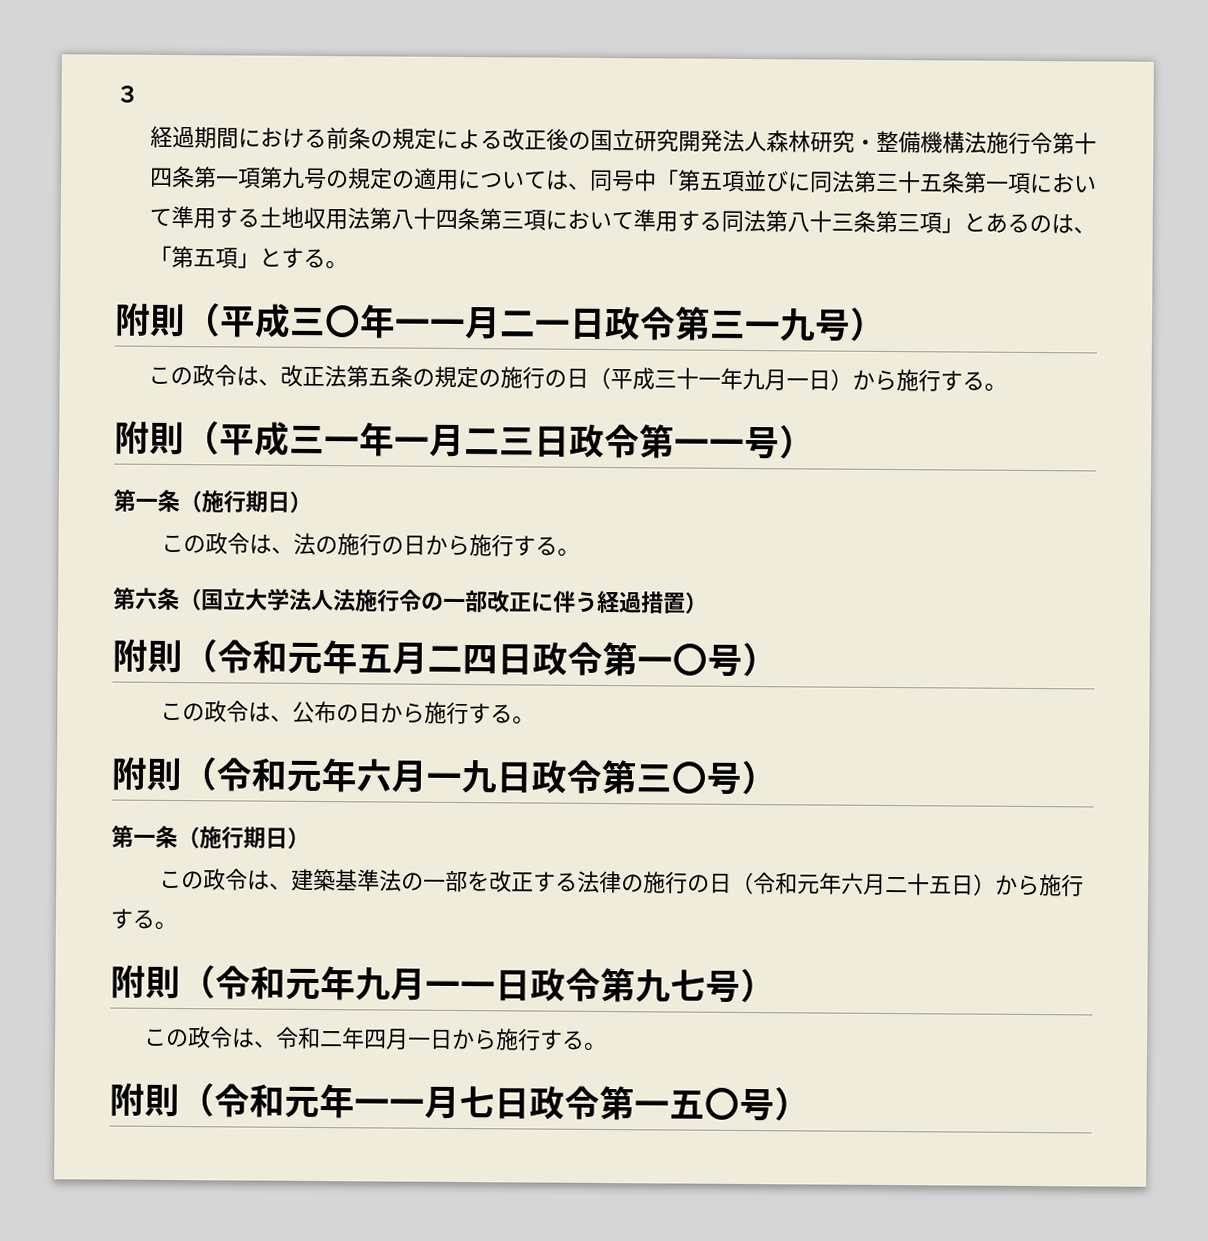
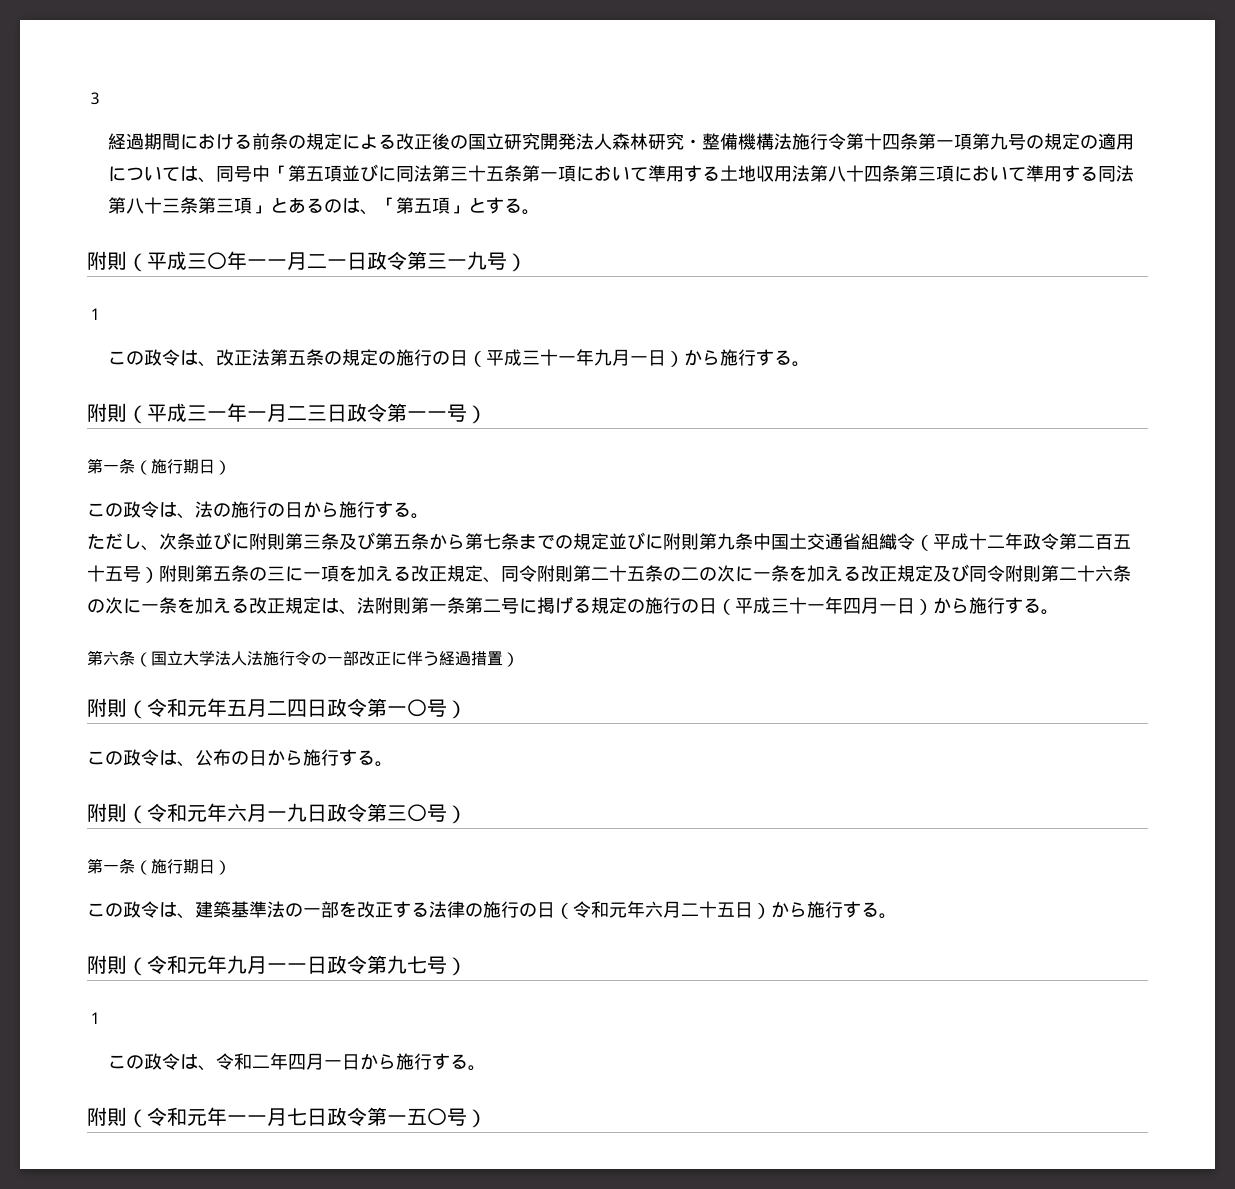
(886, 324) none -> [87,308,103,320] // １
(580, 552) none -> [87,532,1131,551] [87,564,1131,583] [87,596,1059,615] // ただし、次条並びに附則第三条及び第五条から第七条までの規定並びに附則第九条中国土交通省組織令（平成十二年政令第二百五十五号）附則第五条の三に一項を加える改正規定、同令附則第二十五条の二の次に一条を加える改正規定及び同令附則第二十六条の次に一条を加える改正規定は、法附則第一条第二号に掲げる規定の施行の日（平成三十一年四月一日）から施行する。
(776, 986) none -> [87,1012,103,1024] // １

